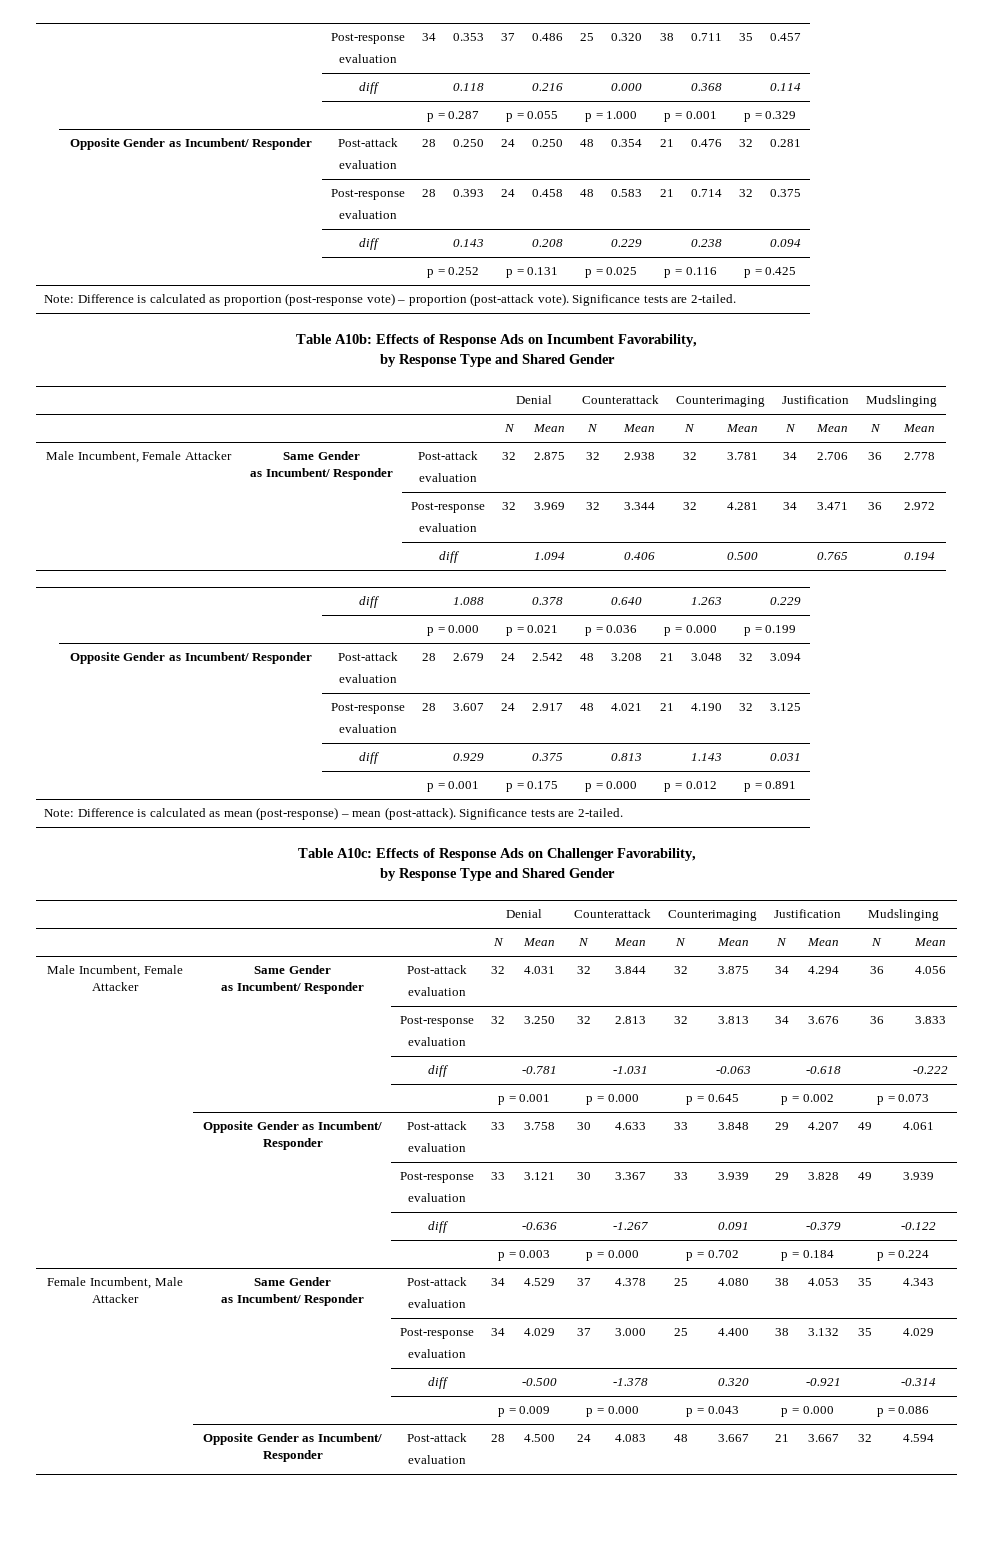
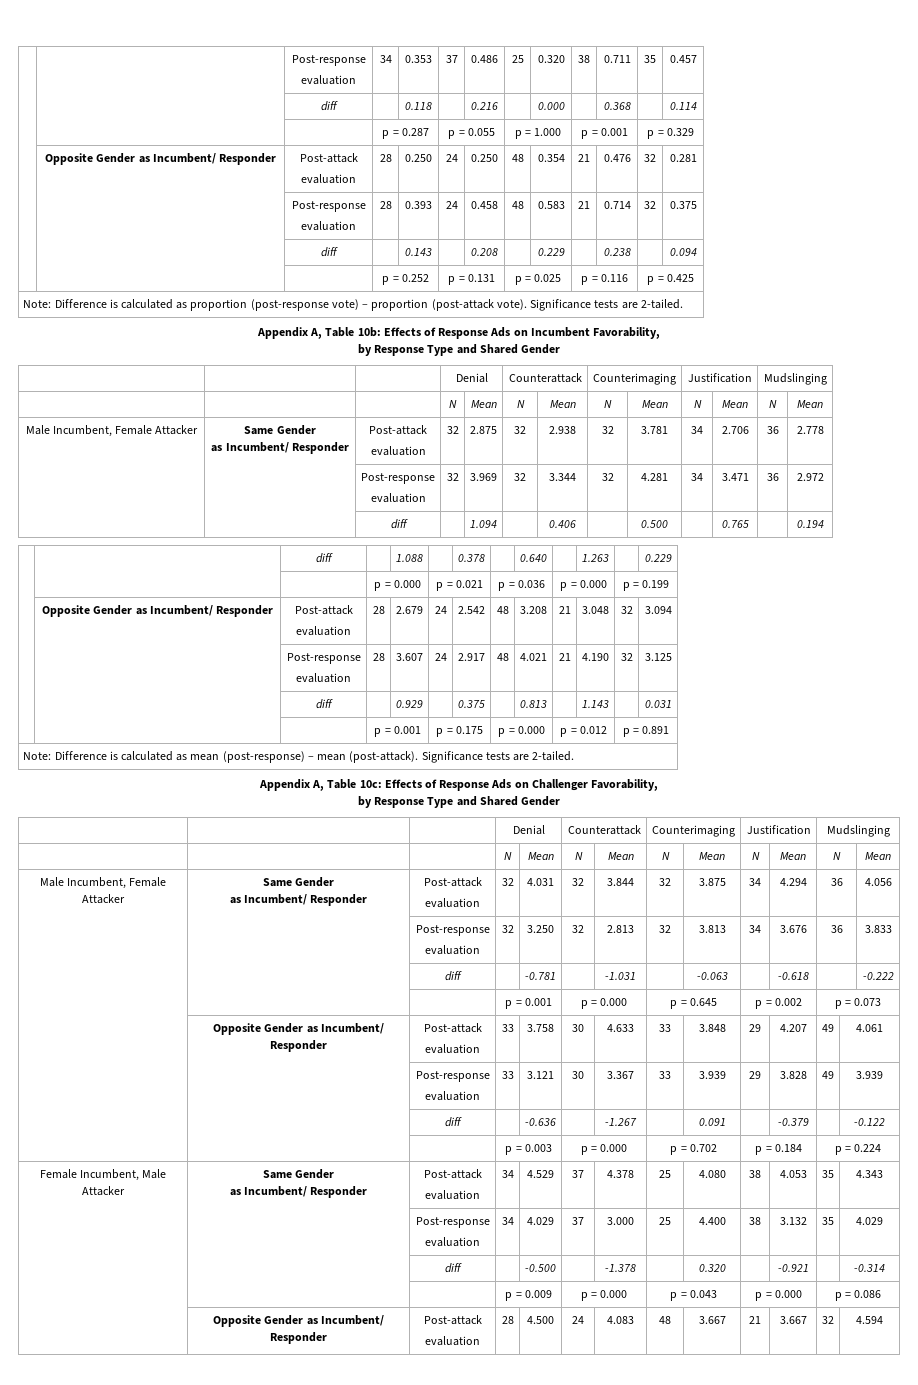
[296,334,372,344] Table A10b: -> [256,327,381,339] Appendix A, Table 10b:
[297,848,372,858] Table A10c: -> [258,779,382,791] Appendix A, Table 10c:

